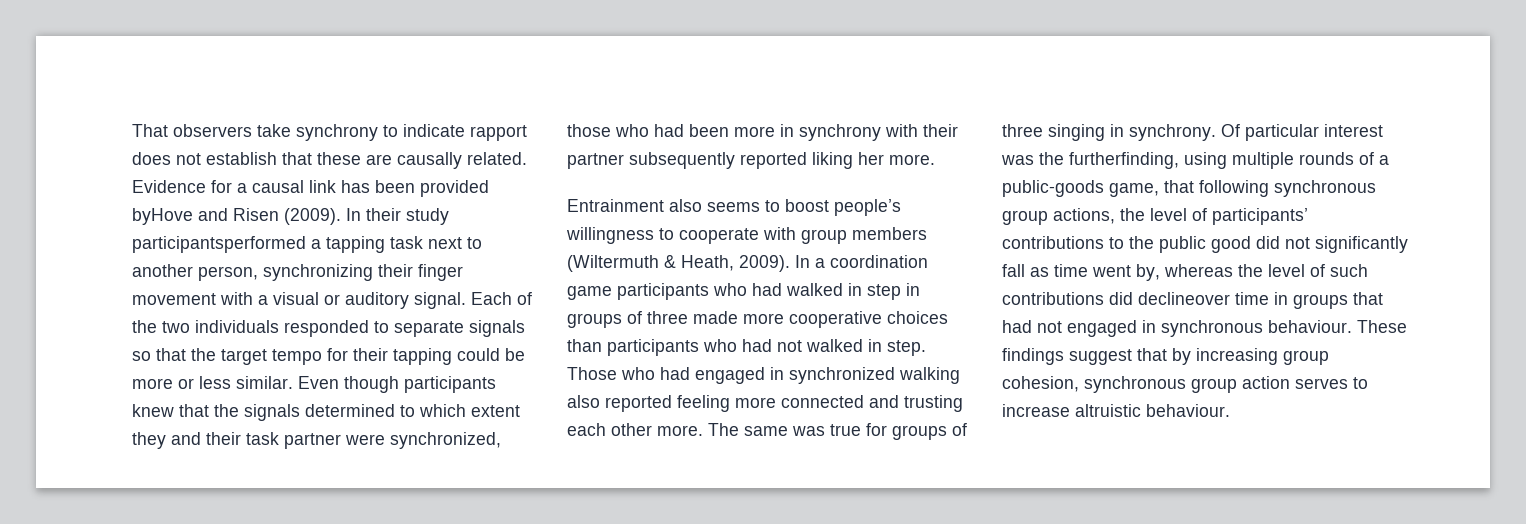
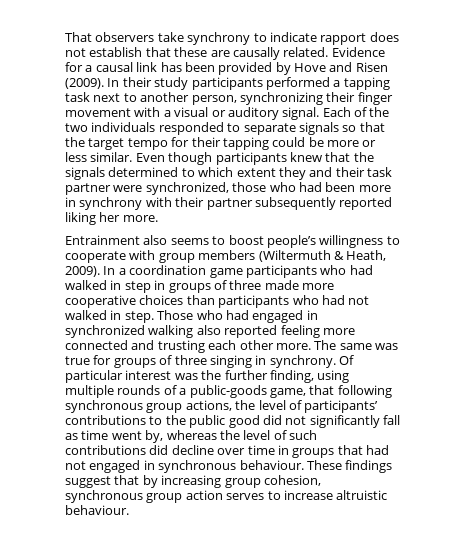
[132,208,193,225] byHove -> [275,62,326,75] by Hove
[132,236,306,253] participantsperformed -> [191,77,330,90] participants performed
[1069,152,1179,169] furtherfinding, -> [224,370,314,383] further finding,
[1138,292,1230,305] declineover -> [171,445,246,455] decline over

